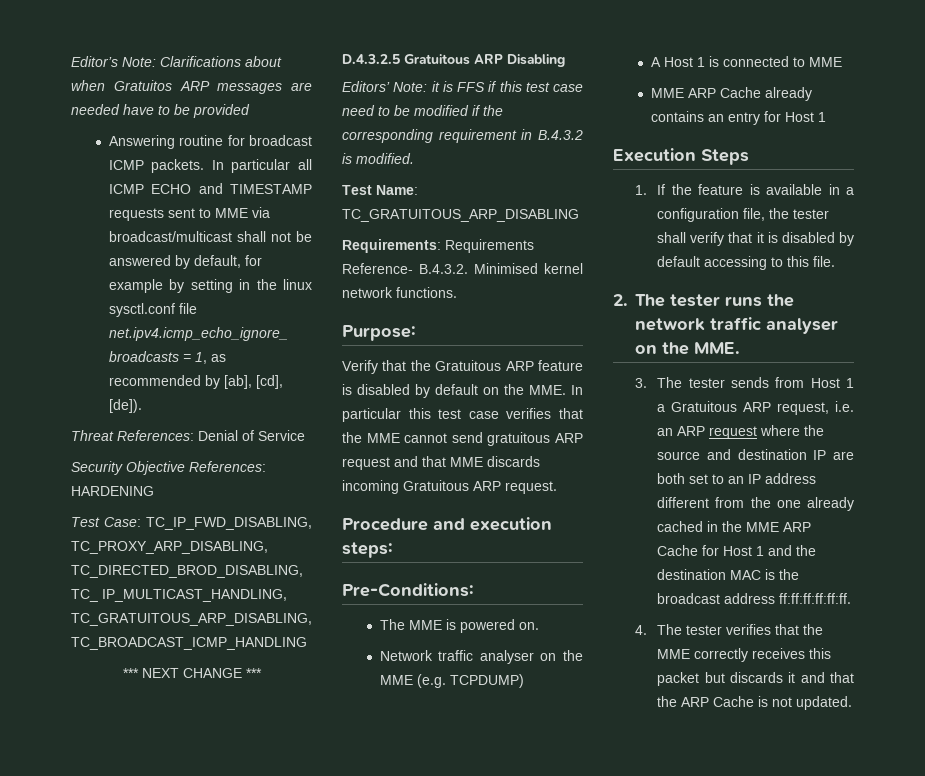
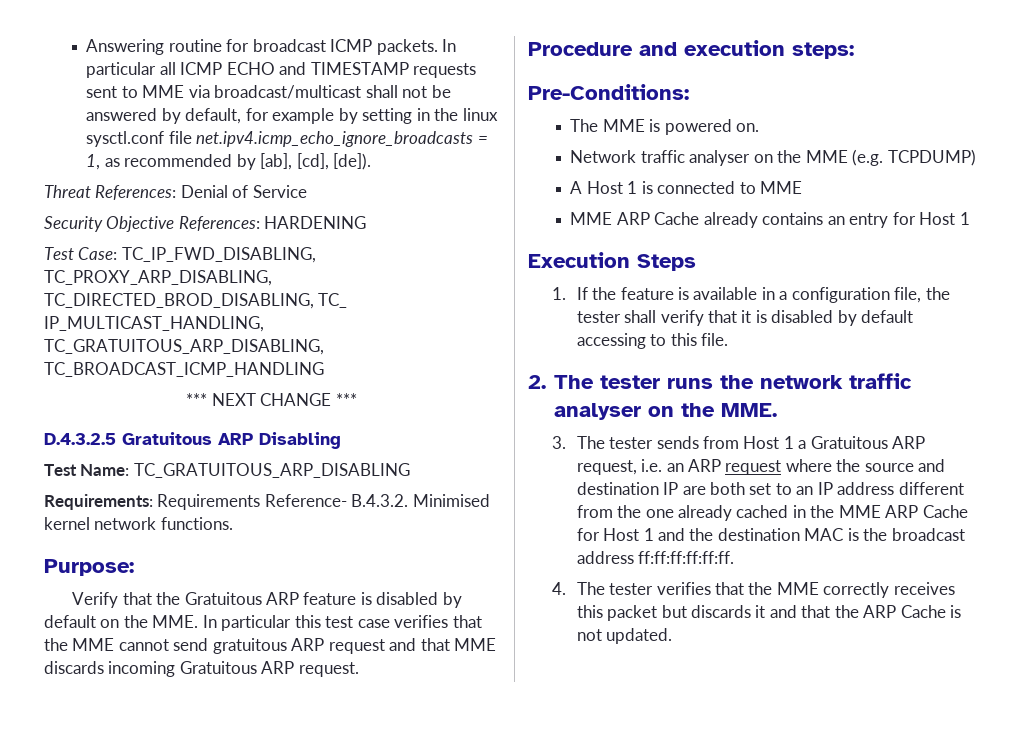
[71,56,282,67] [71,80,312,94] [71,104,250,118] Editor’s Note: Clarifications about when Gratuitos ARP messages are needed have to be provided // -> (86, 47) none
[342,81,583,92] [342,105,503,116] [342,129,583,143] [342,153,414,164] // Editors’ Note: it is FFS if this test case need to be modified if the corresponding requirement in B.4.3.2 is modified. -> (341, 440) none

